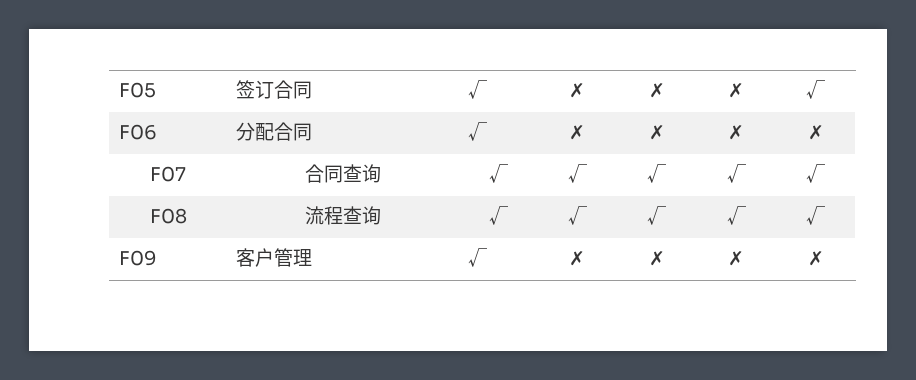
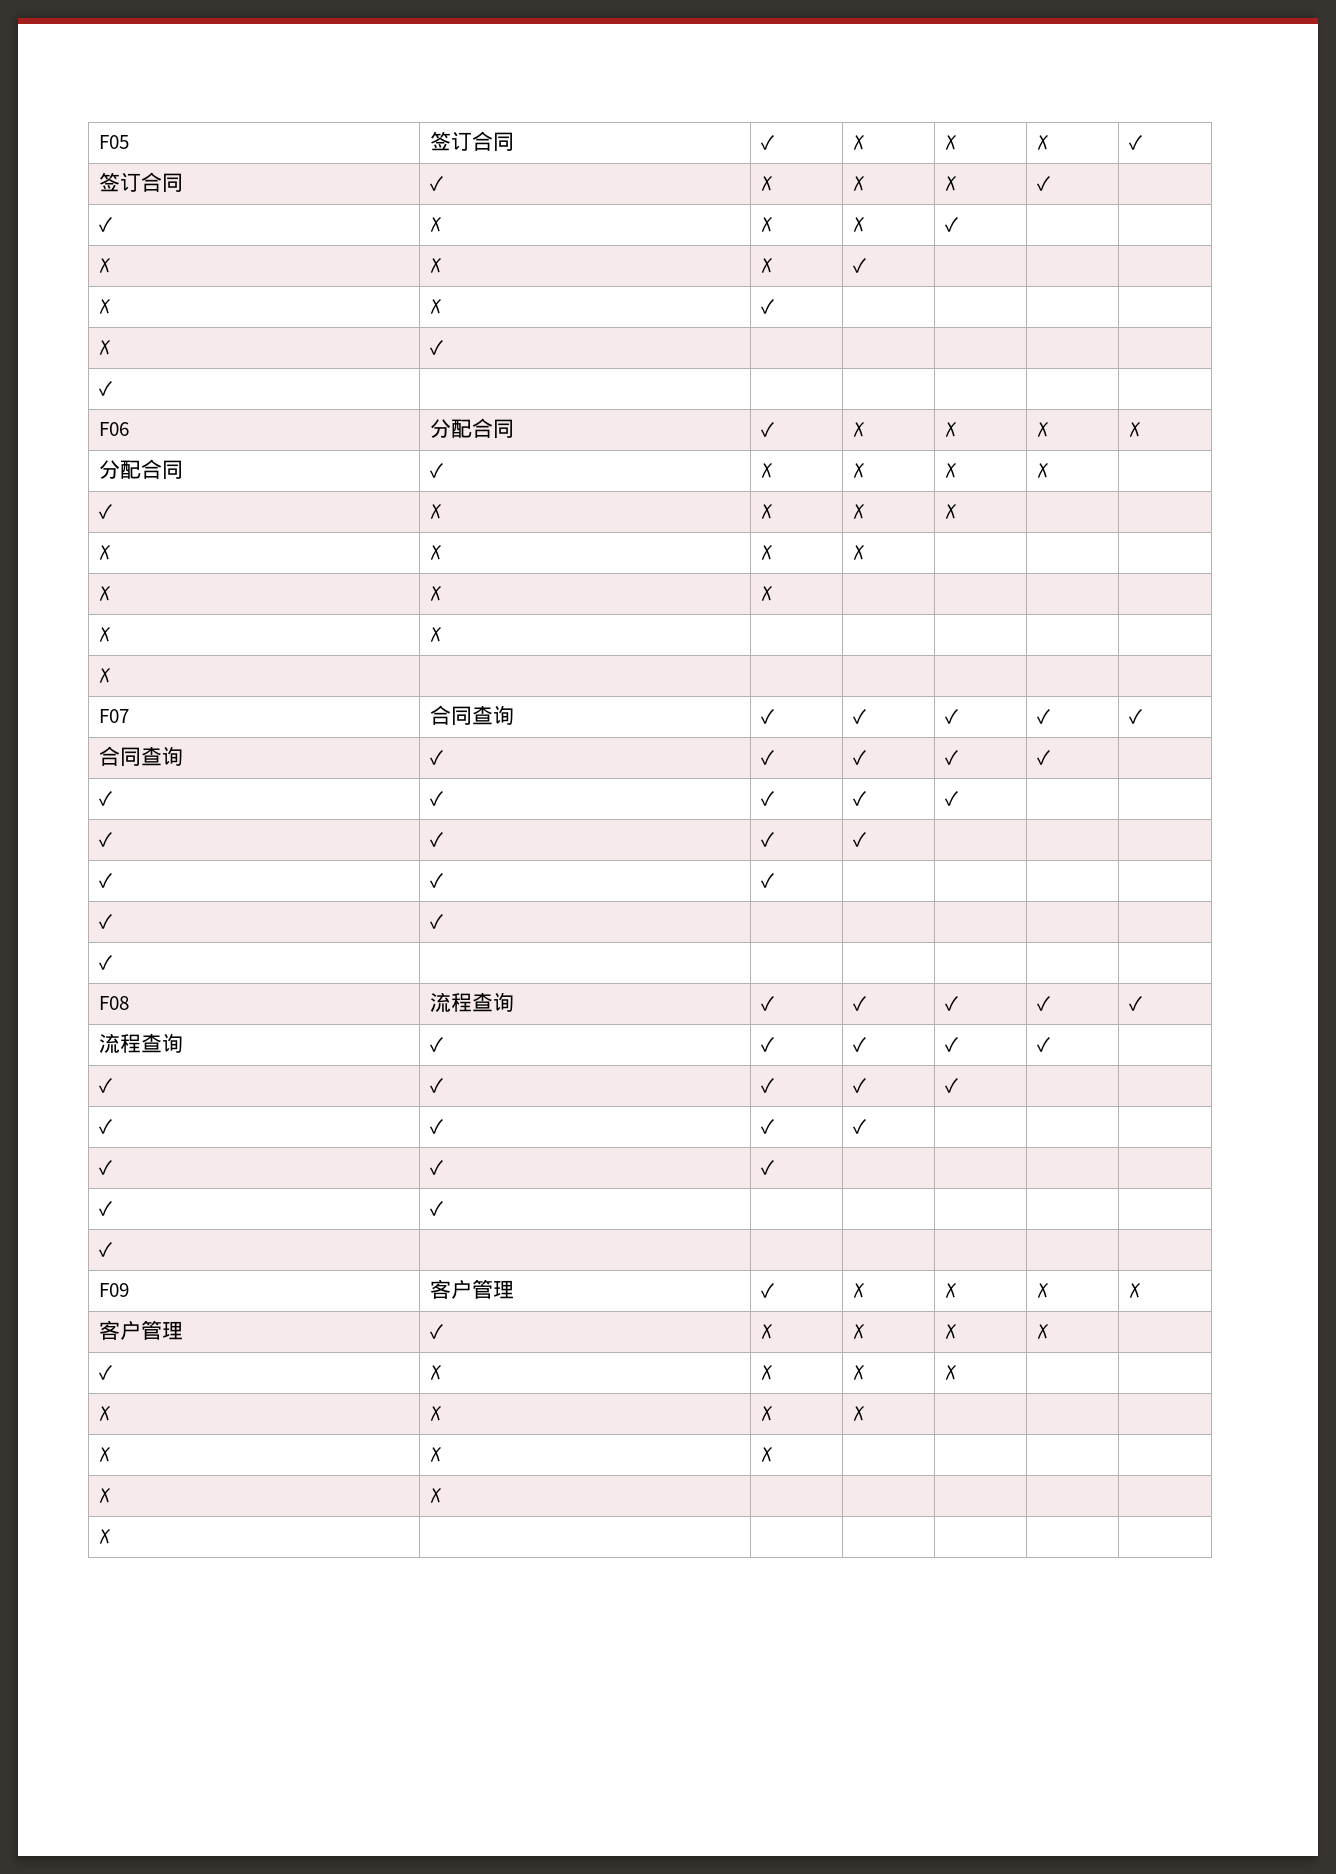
[467,80,487,99] [569,83,585,98] [648,83,665,98] [728,83,744,98] [806,80,825,99] √ | ✗ | ✗ | ✗ | √ -> [760,135,774,150] [852,135,864,150] [944,135,956,150] [1036,135,1048,150] [1128,135,1142,150] [98,172,183,193] [429,176,443,191] [760,176,772,191] [852,176,864,191] [944,176,956,191] [1036,176,1050,191] [98,217,112,232] [429,217,441,232] [760,217,772,232] [852,217,864,232] [944,217,958,232] [98,258,110,273] [429,258,441,273] [760,258,772,273] [852,258,866,273] [98,299,110,314] [429,299,441,314] [760,299,774,314] [98,340,110,355] [429,340,443,355] [98,381,112,396] ✓ | ✗ | ✗ | ✗ | ✓ // 签订合同 | ✓ | ✗ | ✗ | ✗ | ✓ | // ✓ | ✗ | ✗ | ✗ | ✓ | | // ✗ | ✗ | ✗ | ✓ | | | // ✗ | ✗ | ✓ | | | | // ✗ | ✓ | | | | | // ✓ | | | | | |
[467,122,487,141] [569,125,585,140] [648,125,665,140] [728,125,744,140] [807,125,824,140] [150,166,186,182] [304,164,381,183] [488,164,508,183] [567,164,587,183] [647,164,666,183] [726,164,746,183] [806,164,825,183] [149,208,187,224] [304,206,381,225] [488,206,508,225] [567,206,587,225] [647,206,666,225] [726,206,746,225] [806,206,825,225] √ | ✗ | ✗ | ✗ | ✗ // F07 | 合同查询 | √ | √ | √ | √ | √ // F08 | 流程查询 | √ | √ | √ | √ | √ -> [760,422,774,437] [852,422,864,437] [944,422,956,437] [1036,422,1048,437] [1128,422,1140,437] [98,459,183,480] [429,463,443,478] [760,463,772,478] [852,463,864,478] [944,463,956,478] [1036,463,1048,478] [98,504,112,519] [429,504,441,519] [760,504,772,519] [852,504,864,519] [944,504,956,519] [98,545,110,560] [429,545,441,560] [760,545,772,560] [852,545,864,560] [98,586,110,601] [429,586,441,601] [760,586,772,601] [98,627,110,642] [429,627,441,642] [98,668,110,683] [98,709,129,723] [429,705,514,726] [760,709,774,724] [852,709,866,724] [944,709,958,724] [1036,709,1050,724] [1128,709,1142,724] [98,746,183,767] [429,750,443,765] [760,750,774,765] [852,750,866,765] [944,750,958,765] [1036,750,1050,765] [98,791,112,806] [429,791,443,806] [760,791,774,806] [852,791,866,806] [944,791,958,806] [98,832,112,847] [429,832,443,847] [760,832,774,847] [852,832,866,847] [98,873,112,888] [429,873,443,888] [760,873,774,888] [98,914,112,929] [429,914,443,929] [98,955,112,970] [98,996,129,1010] [429,992,514,1012] [760,996,774,1011] [852,996,866,1011] [944,996,958,1011] [1036,996,1050,1011] [1128,996,1142,1011] [98,1033,183,1053] [429,1037,443,1052] [760,1037,774,1052] [852,1037,866,1052] [944,1037,958,1052] [1036,1037,1050,1052] [98,1078,112,1093] [429,1078,443,1093] [760,1078,774,1093] [852,1078,866,1093] [944,1078,958,1093] [98,1119,112,1134] [429,1119,443,1134] [760,1119,774,1134] [852,1119,866,1134] [98,1160,112,1175] [429,1160,443,1175] [760,1160,774,1175] [98,1201,112,1216] [429,1201,443,1216] [98,1242,112,1257] ✓ | ✗ | ✗ | ✗ | ✗ // 分配合同 | ✓ | ✗ | ✗ | ✗ | ✗ | // ✓ | ✗ | ✗ | ✗ | ✗ | | // ✗ | ✗ | ✗ | ✗ | | | // ✗ | ✗ | ✗ | | | | // ✗ | ✗ | | | | | // ✗ | | | | | | // F07 | 合同查询 | ✓ | ✓ | ✓ | ✓ | ✓ // 合同查询 | ✓ | ✓ | ✓ | ✓ | ✓ | // ✓ | ✓ | ✓ | ✓ | ✓ | | // ✓ | ✓ | ✓ | ✓ | | | // ✓ | ✓ | ✓ | | | | // ✓ | ✓ | | | | | // ✓ | | | | | | // F08 | 流程查询 | ✓ | ✓ | ✓ | ✓ | ✓ // 流程查询 | ✓ | ✓ | ✓ | ✓ | ✓ | // ✓ | ✓ | ✓ | ✓ | ✓ | | // ✓ | ✓ | ✓ | ✓ | | | // ✓ | ✓ | ✓ | | | | // ✓ | ✓ | | | | | // ✓ | | | | | |
[467,248,487,267] [569,251,585,266] [648,251,665,266] [728,251,744,266] [807,251,824,266] √ | ✗ | ✗ | ✗ | ✗ -> [760,1283,774,1298] [852,1283,864,1298] [944,1283,956,1298] [1036,1283,1048,1298] [1128,1283,1140,1298] [98,1320,183,1340] [429,1324,443,1339] [760,1324,772,1339] [852,1324,864,1339] [944,1324,956,1339] [1036,1324,1048,1339] [98,1365,112,1380] [429,1365,441,1380] [760,1365,772,1380] [852,1365,864,1380] [944,1365,956,1380] [98,1406,110,1421] [429,1406,441,1421] [760,1406,772,1421] [852,1406,864,1421] [98,1447,110,1462] [429,1447,441,1462] [760,1447,772,1462] [98,1488,110,1503] [429,1488,441,1503] [98,1529,110,1544] ✓ | ✗ | ✗ | ✗ | ✗ // 客户管理 | ✓ | ✗ | ✗ | ✗ | ✗ | // ✓ | ✗ | ✗ | ✗ | ✗ | | // ✗ | ✗ | ✗ | ✗ | | | // ✗ | ✗ | ✗ | | | | // ✗ | ✗ | | | | | // ✗ | | | | | |

